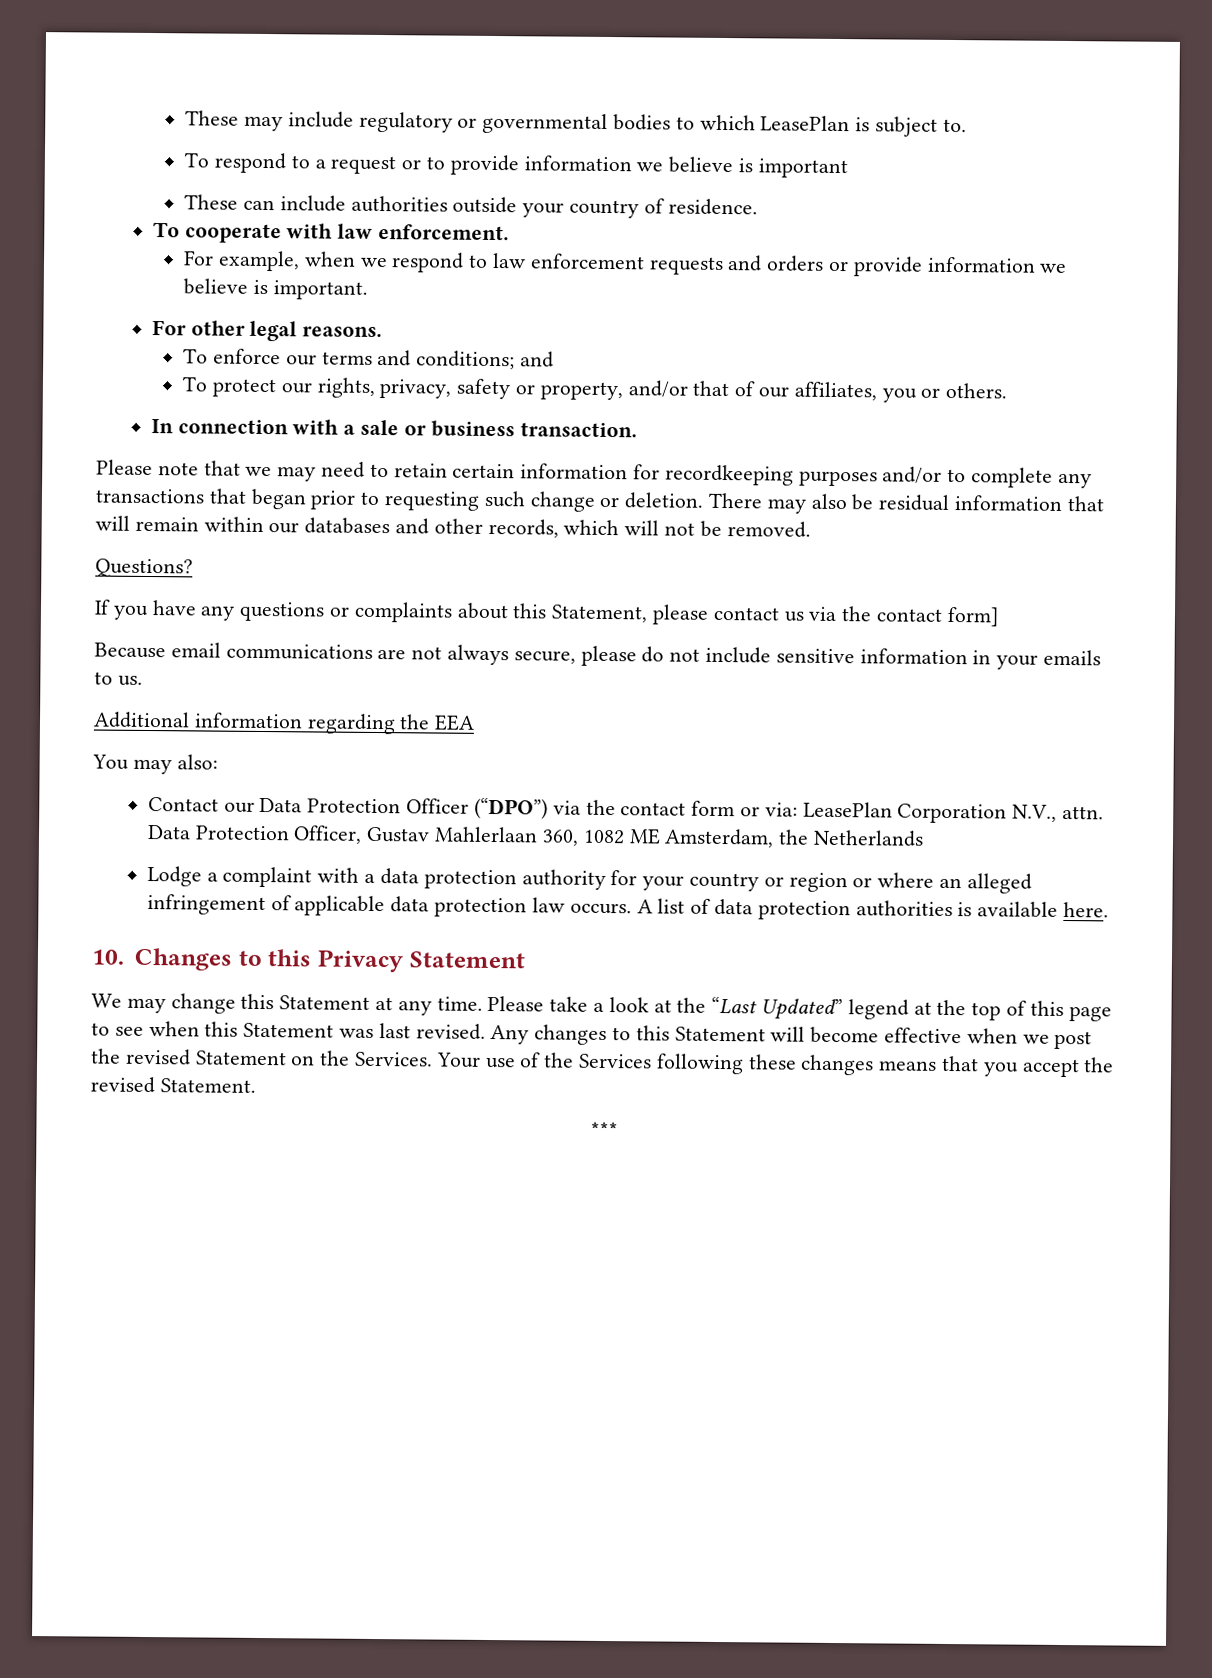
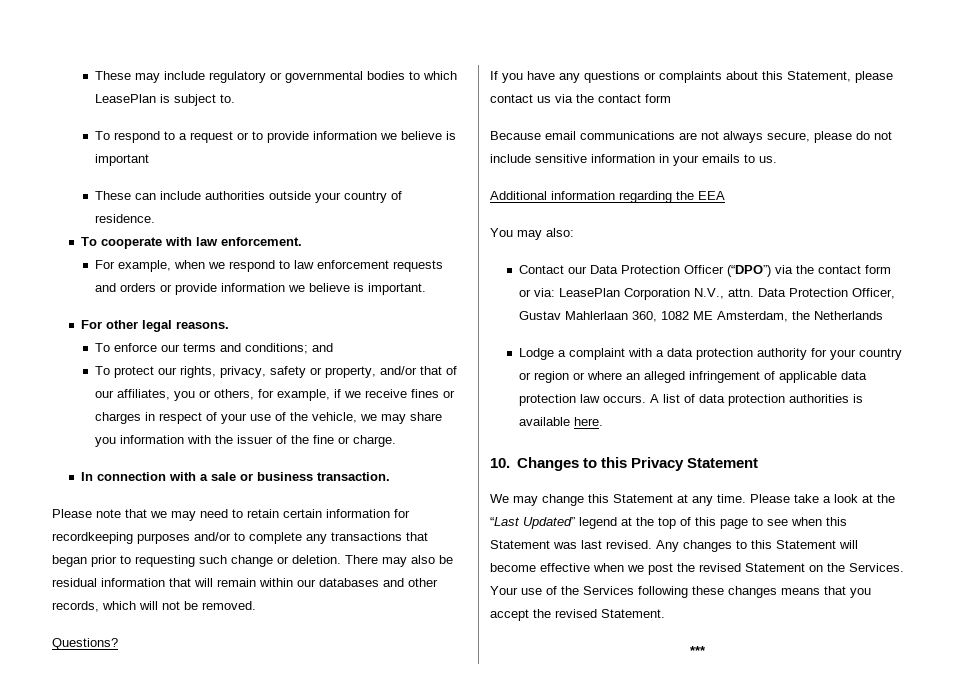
[945,382,1008,399] others. -> [214,389,456,401] [95,412,443,424] [95,435,397,447] others, for example, if we receive fines or charges in respect of your use of the vehicle, we may share you information with the issuer of the fine or charge.
[946,606,1000,627] form] -> [645,94,671,103] form

